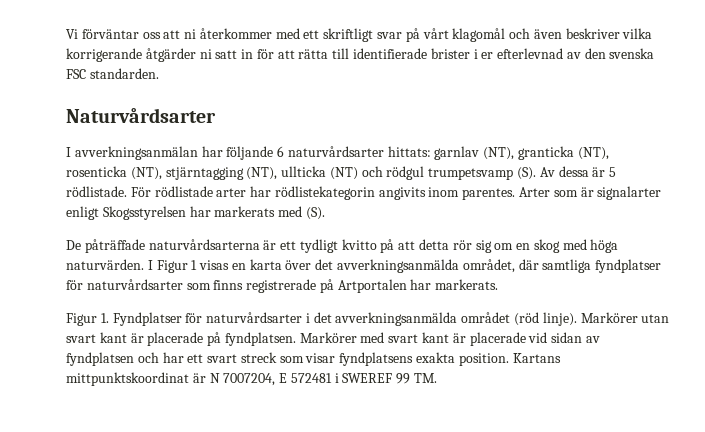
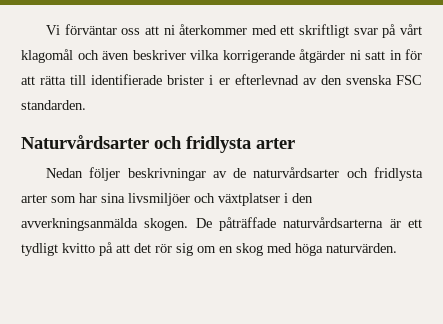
[66,146,609,160] [66,166,617,180] [66,186,662,200] [66,206,325,220] // I avverkningsanmälan har följande 6 naturvårdsarter hittats: garnlav (NT), granticka (NT), rosenticka (NT), stjärntagging (NT), ullticka (NT) och rödgul trumpetsvamp (S). Av dessa är 5 rödlistade. För rödlistade arter har rödlistekategorin angivits inom parentes. Arter som är signalarter enligt Skogsstyrelsen har markerats med (S). // -> [154,136,295,153] [46,167,423,181] [21,193,313,206] [21,218,189,231] och fridlysta arter // Nedan följer beskrivningar av de naturvårdsarter och fridlysta arter som har sina livsmiljöer och växtplatser i den avverkningsanmälda skogen.
[419,239,450,250] detta -> [134,243,151,253] det
[147,259,662,273] [66,279,499,293] [66,312,670,326] [66,332,600,346] [66,352,561,366] [66,372,438,386] I Figur 1 visas en karta över det avverkningsanmälda området, där samtliga fyndplatser för naturvårdsarter som finns registrerade på Artportalen har markerats. // Figur 1. Fyndplatser för naturvårdsarter i det avverkningsanmälda området (röd linje). Markörer utan svart kant är placerade på fyndplatsen. Markörer med svart kant är placerade vid sidan av fyndplatsen och har ett svart streck som visar fyndplatsens exakta position. Kartans mittpunktskoordinat är N 7007204, E 572481 i SWEREF 99 TM. -> (397, 248) none

